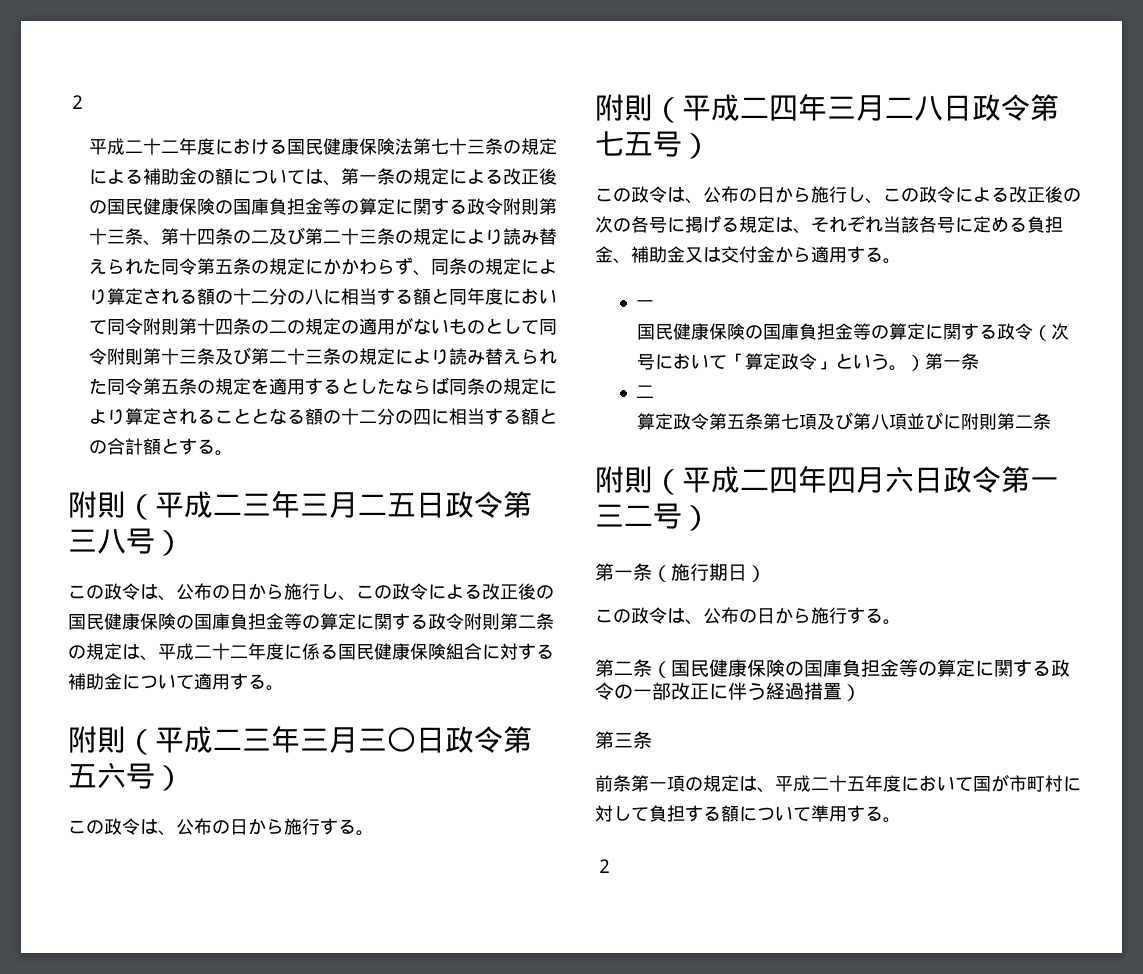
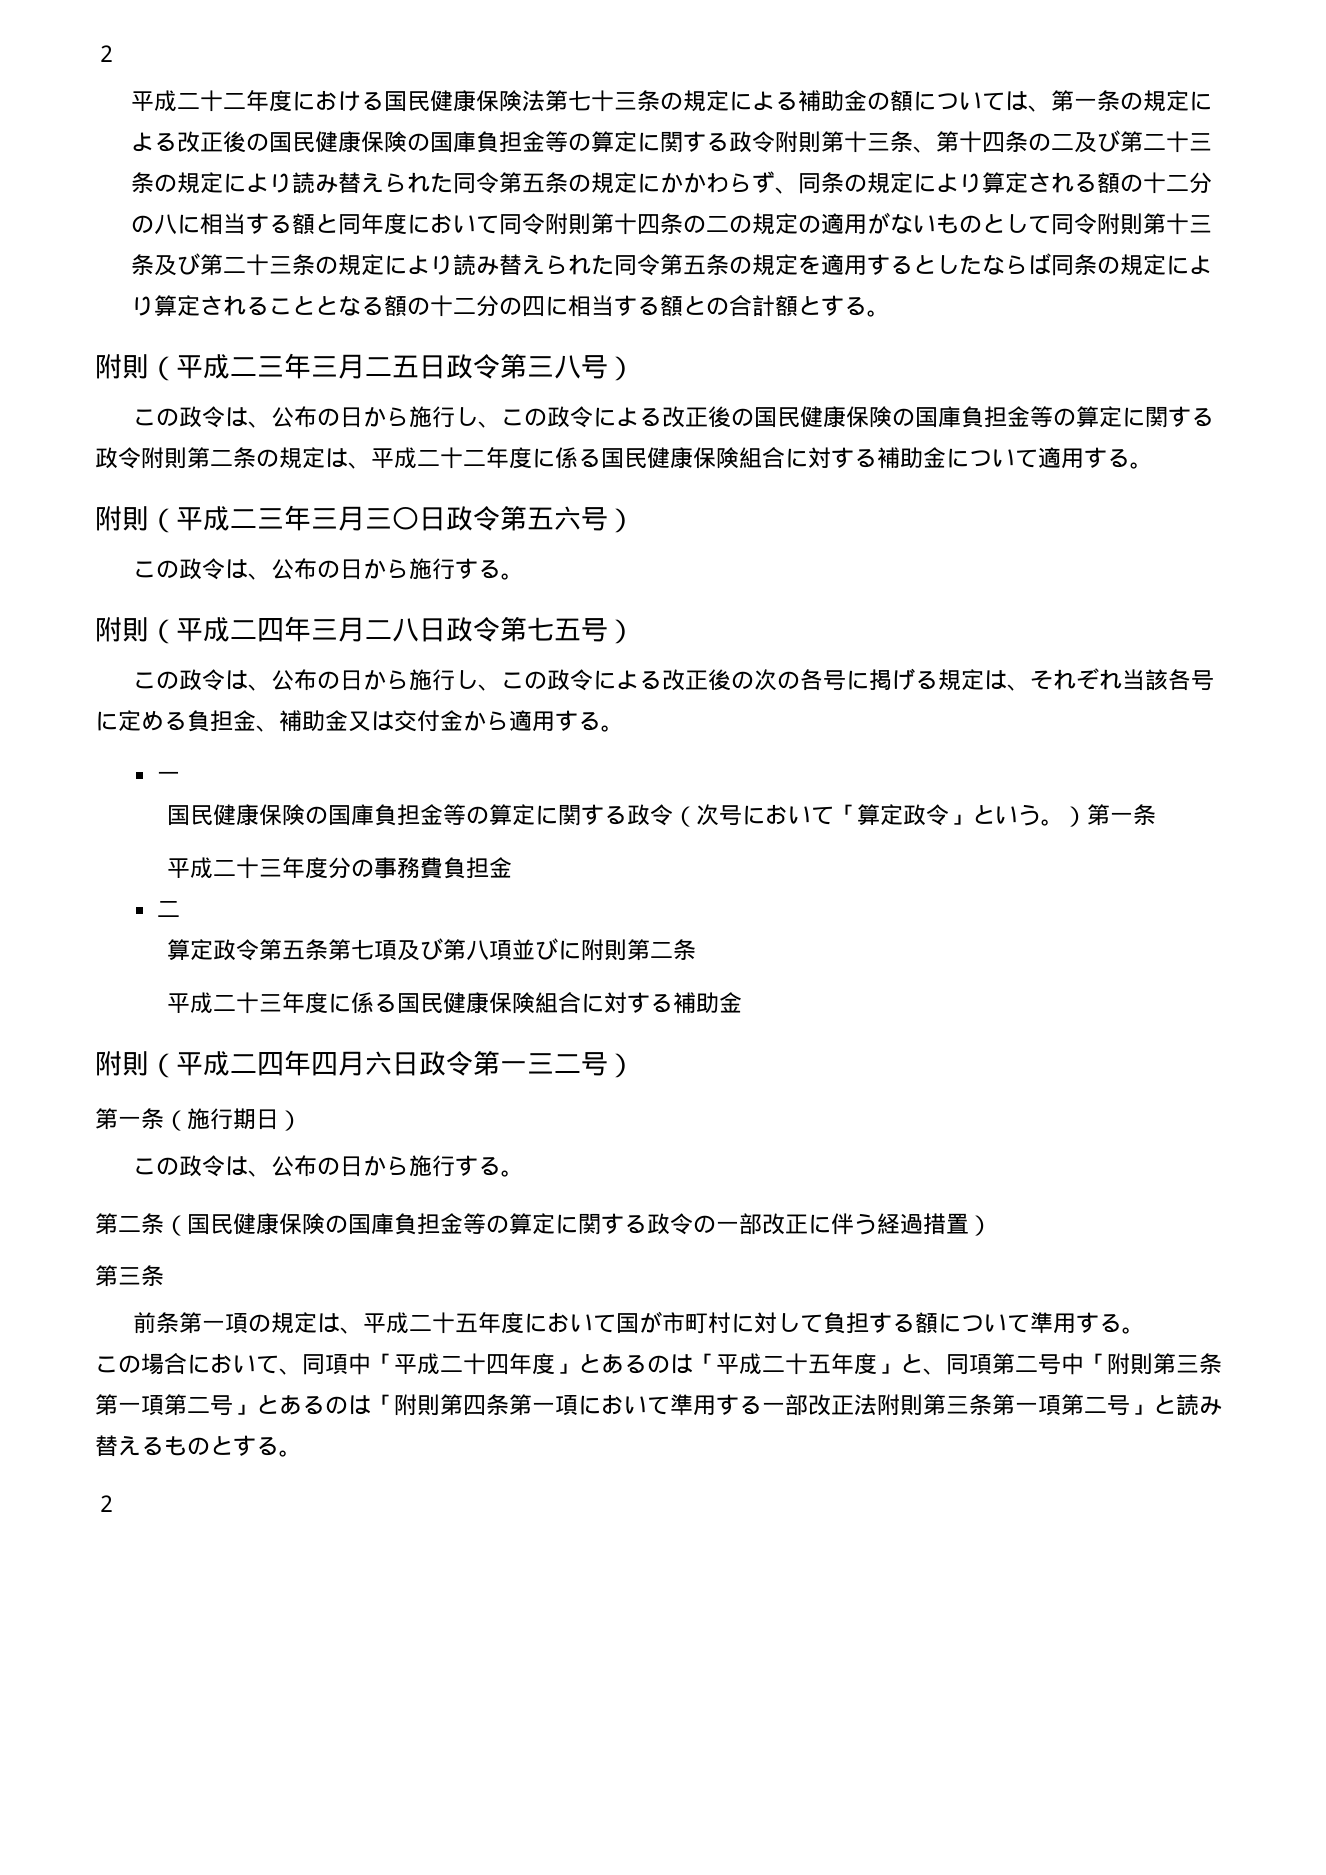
(979, 361) none -> [167,857,513,879] // 平成二十三年度分の事務費負担金
(1051, 421) none -> [167,992,743,1014] // 平成二十三年度に係る国民健康保険組合に対する補助金
(901, 820) none -> [95,1353,1222,1375] [95,1394,1222,1416] [95,1435,302,1457] // この場合において、同項中「平成二十四年度」とあるのは「平成二十五年度」と、同項第二号中「附則第三条第一項第二号」とあるのは「附則第四条第一項において準用する一部改正法附則第三条第一項第二号」と読み替えるものとする。

